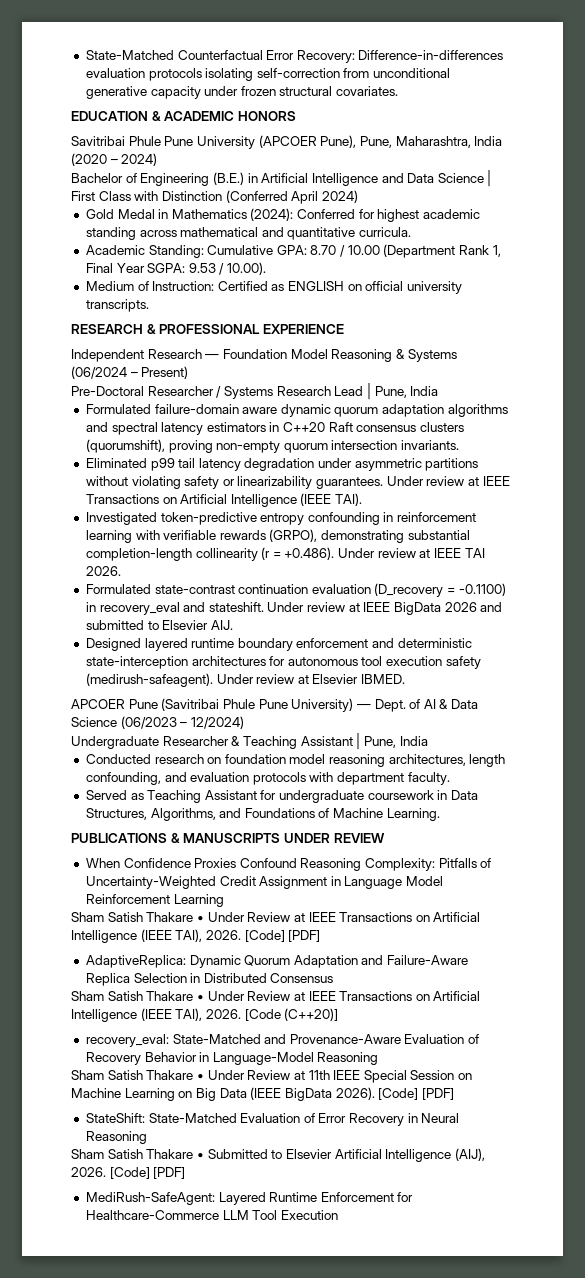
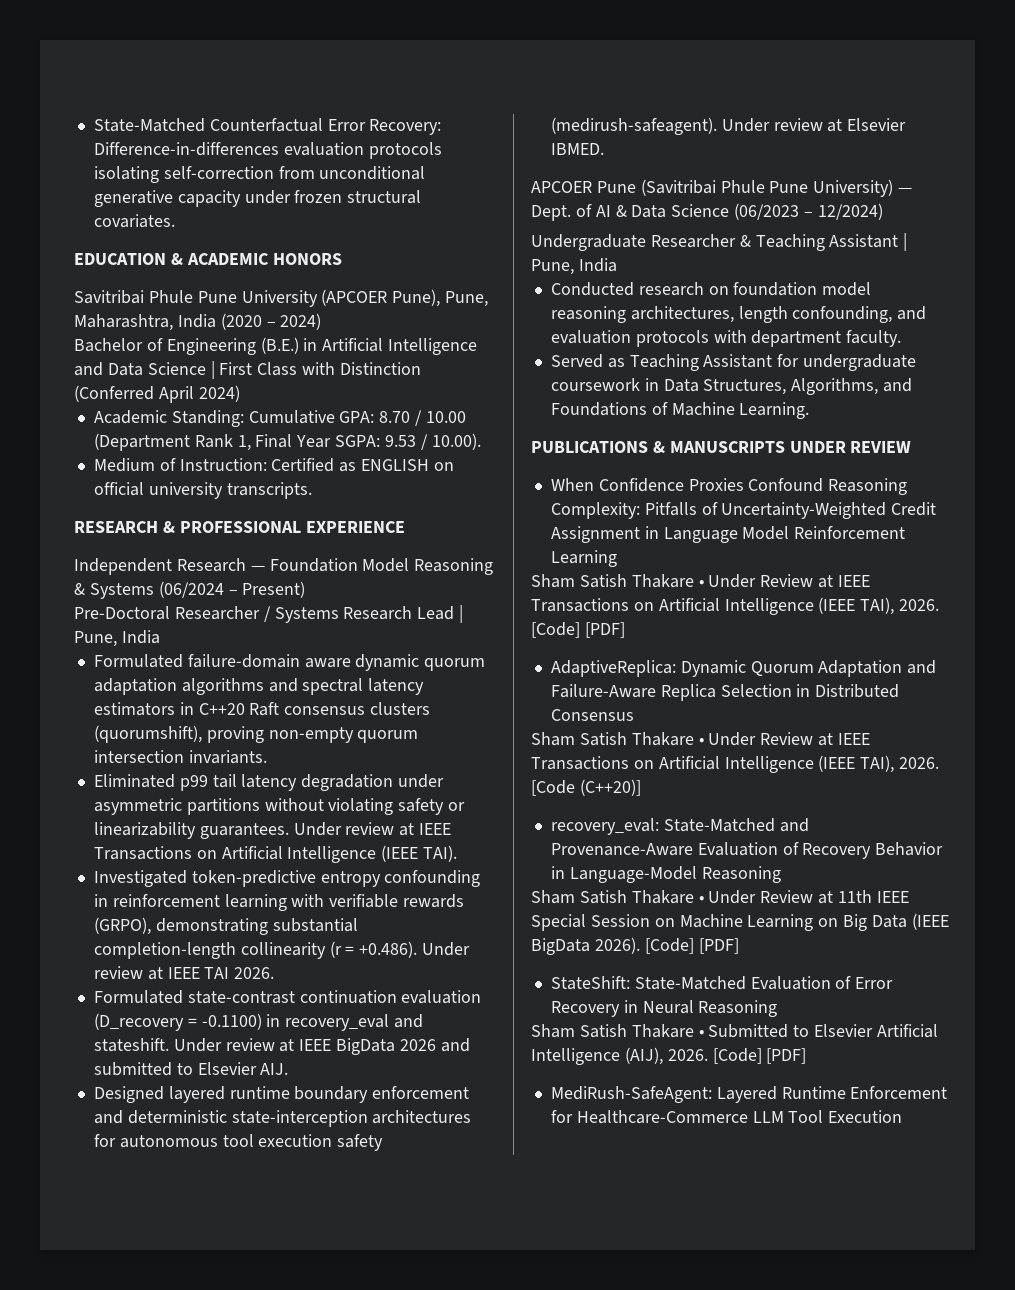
[85,208,481,222] [85,227,412,240] // Gold Medal in Mathematics (2024): Conferred for highest academic standing across mathematical and quantitative curricula. -> (240, 393) none

